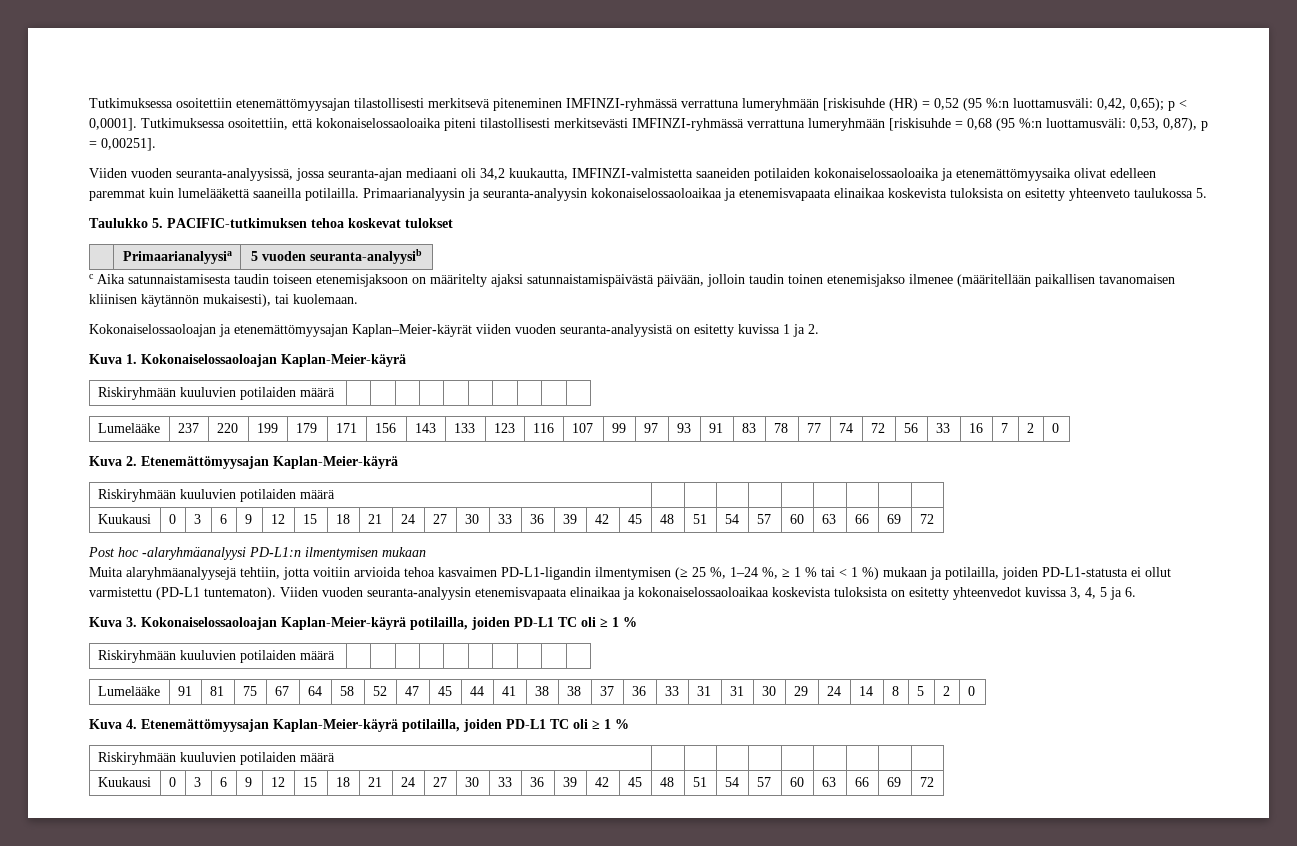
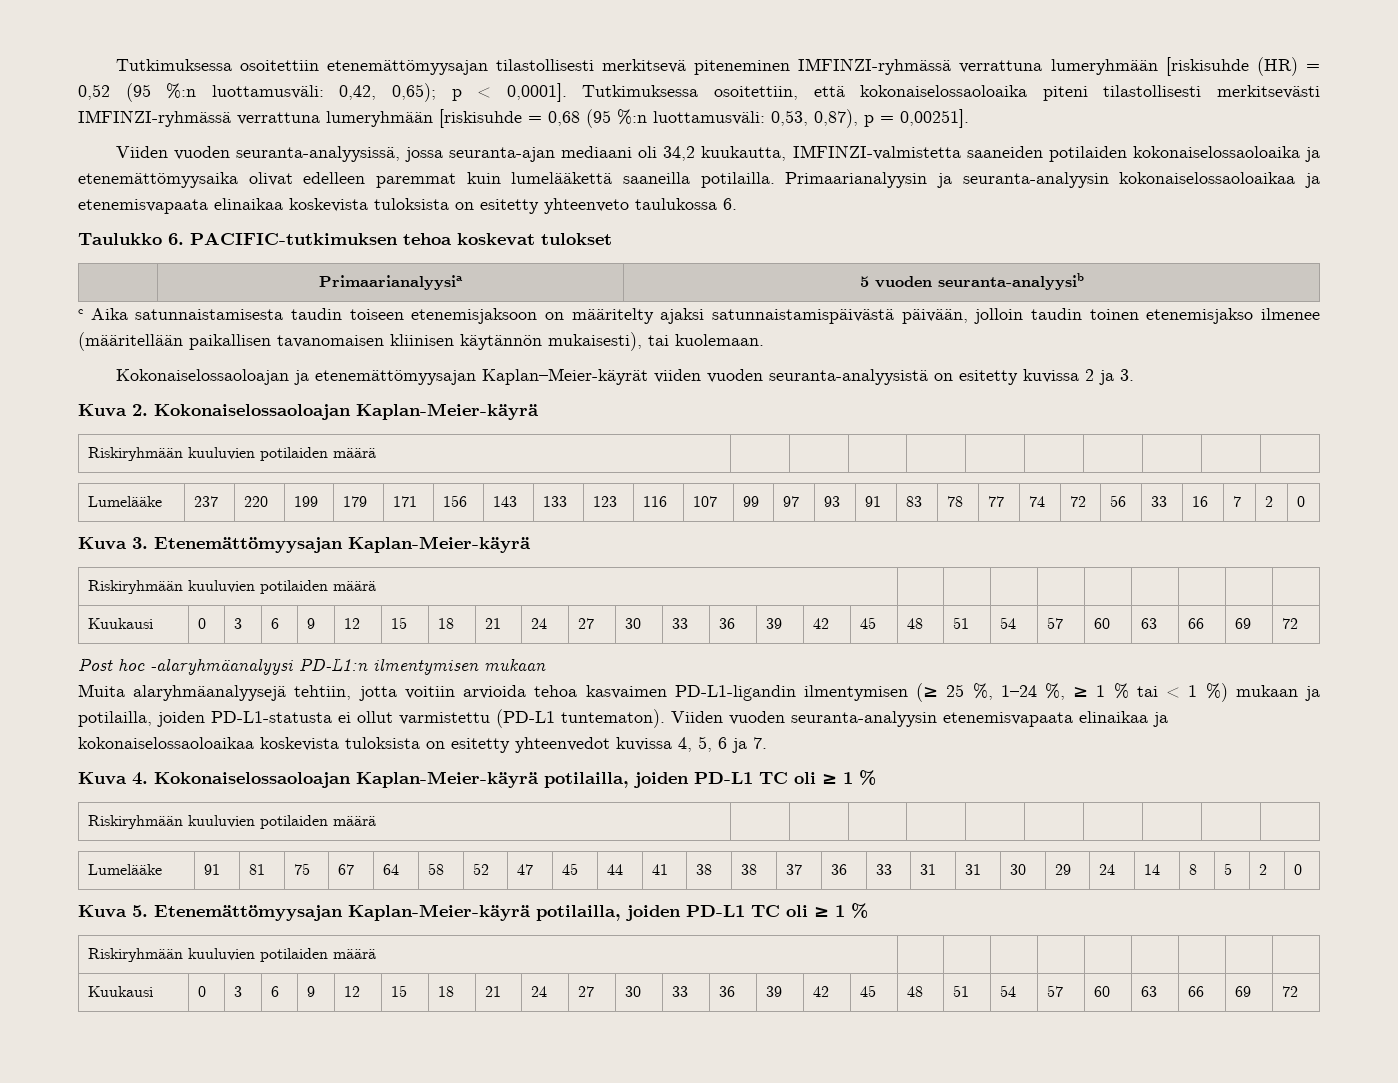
[1196,188,1207,198] 5. -> [723,198,737,210] 6.
[152,218,163,228] 5. -> [168,233,184,245] 6.
[783,324,819,337] [89,354,137,364] 1 ja 2. // Kuva 1. -> [1084,369,1134,385] [78,404,148,417] 2 ja 3. // Kuva 2.
[126,456,137,466] 2. -> [132,537,148,549] 3.
[1070,587,1136,600] [89,617,137,627] 3, 4, 5 ja 6. // Kuva 3. -> [678,736,767,753] [78,772,148,785] 4, 5, 6 ja 7. // Kuva 4.
[126,719,137,729] 4. -> [132,905,148,917] 5.

